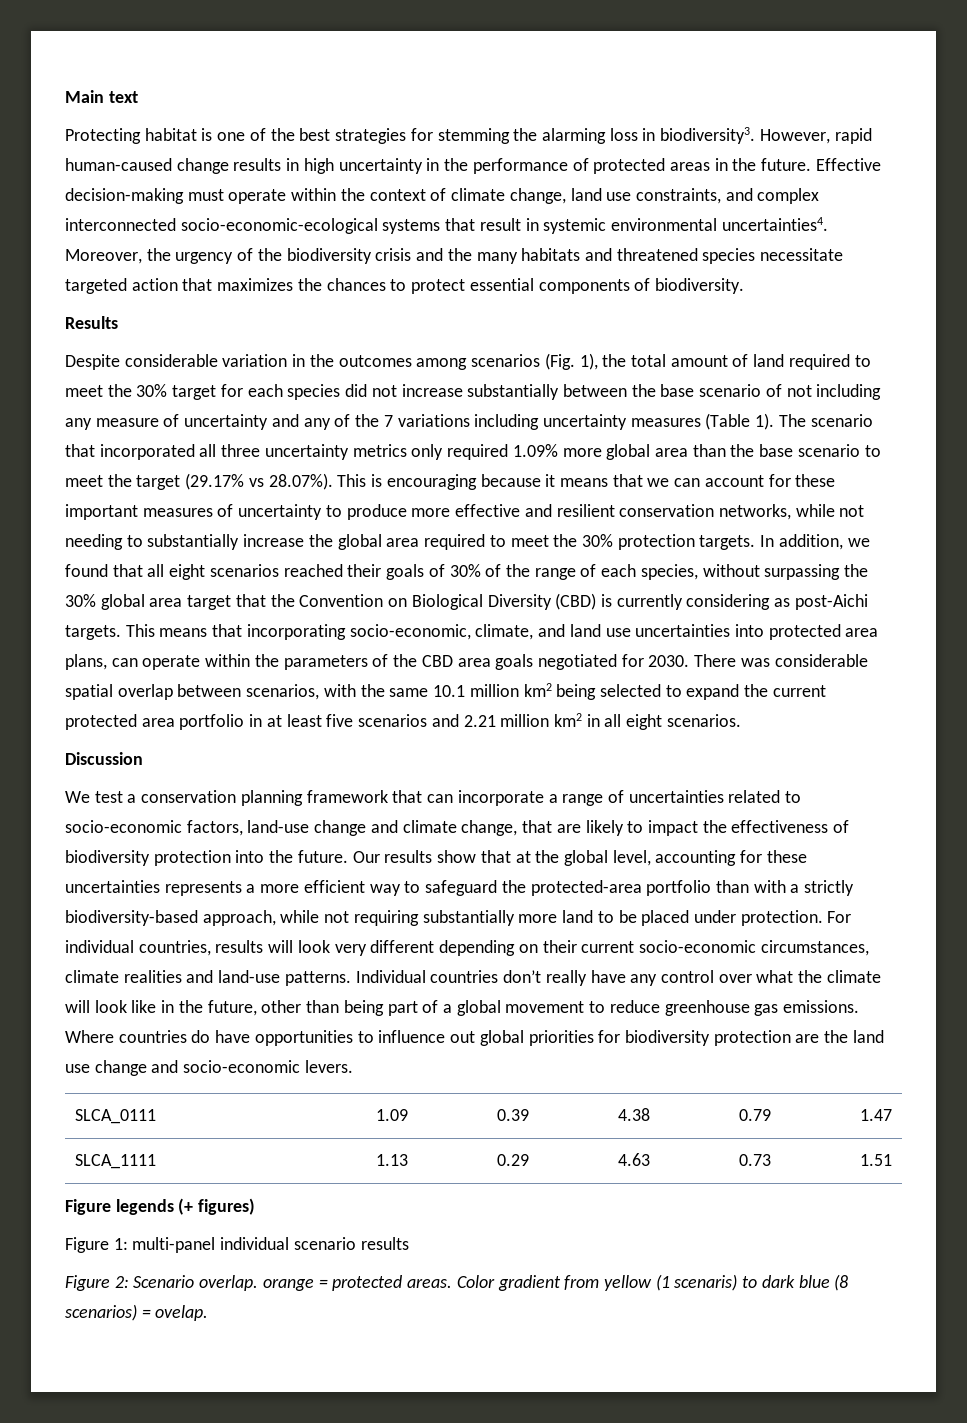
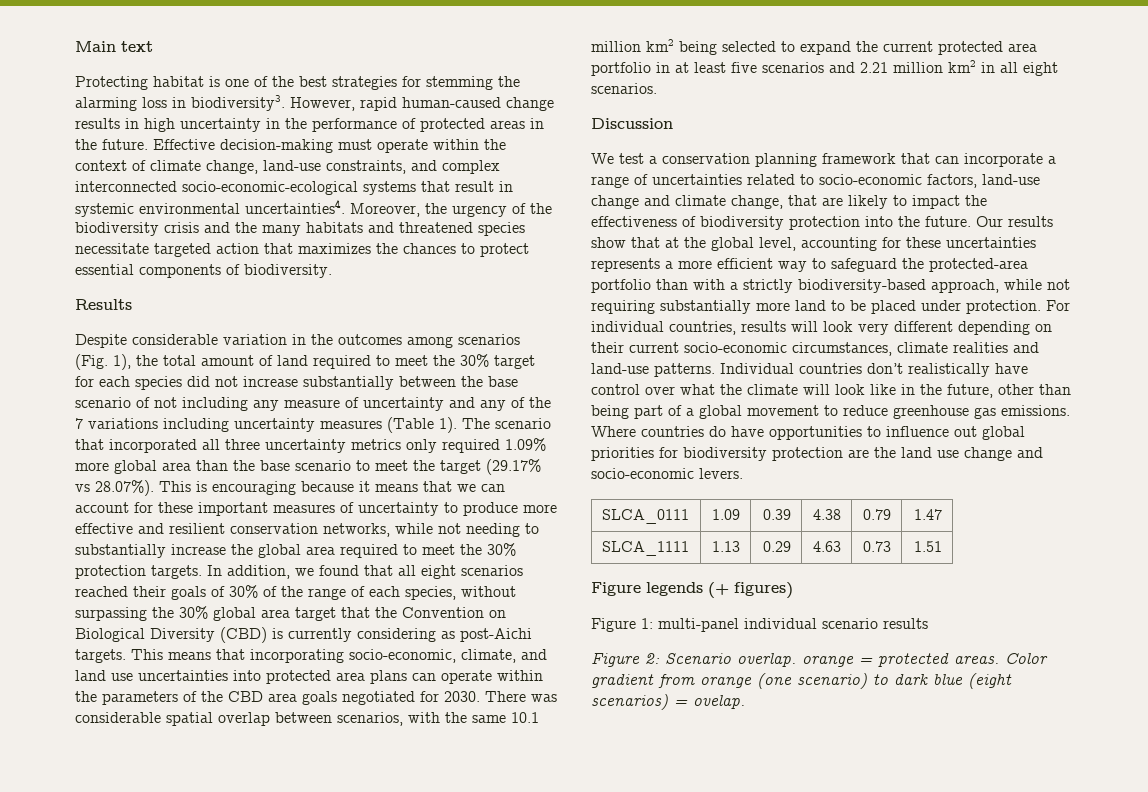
[570,188,632,201] land use -> [263,160,321,171] land-use
[65,654,107,670] plans, -> [370,670,407,684] plans
[545,970,658,986] really have any -> [908,363,1028,377] realistically have
[603,1274,738,1291] yellow (1 scenaris) -> [700,673,867,689] orange (one scenario)
[834,1274,849,1291] (8 -> [968,673,1012,689] (eight

